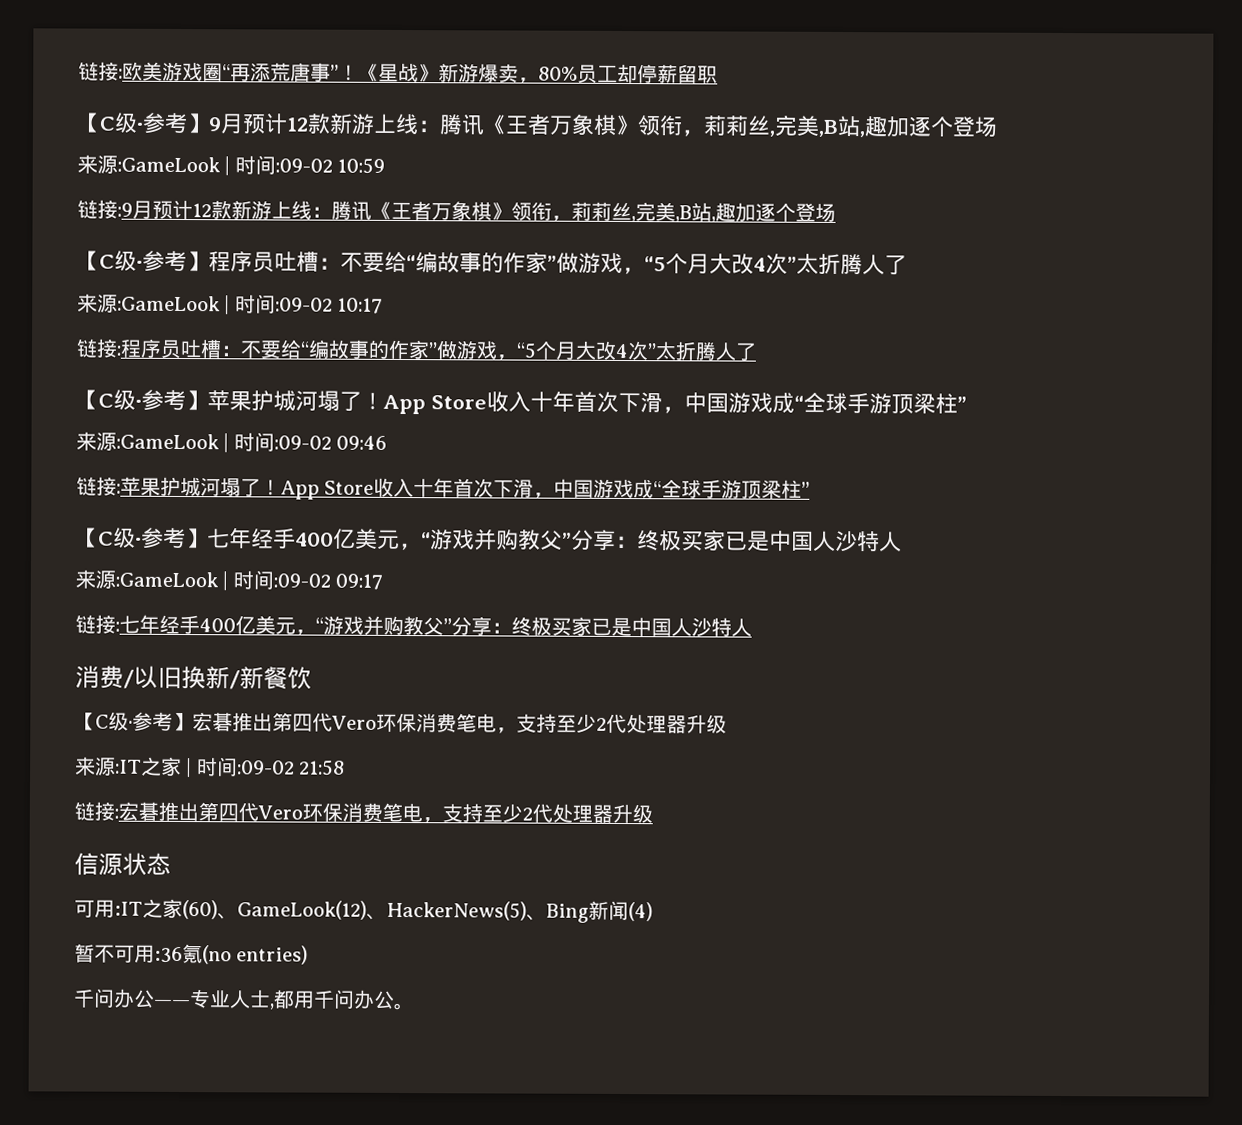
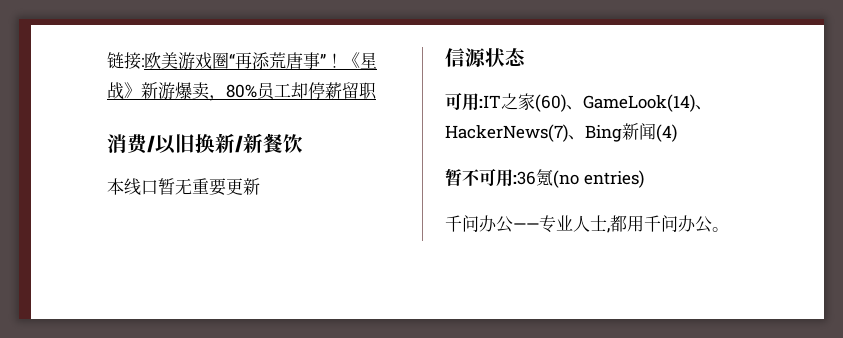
[77,112,998,138] [77,154,386,176] [77,199,836,223] [77,250,907,276] [77,293,384,315] [76,338,756,361] [76,389,967,415] [76,431,388,453] [76,476,811,500] [76,527,902,553] [75,569,384,591] [75,614,752,637] // 【C级·参考】9月预计12款新游上线：腾讯《王者万象棋》领衔，莉莉丝,完美,B站,趣加逐个登场 // 来源:GameLook | 时间:09-02 10:59 // 链接:9月预计12款新游上线：腾讯《王者万象棋》领衔，莉莉丝,完美,B站,趣加逐个登场 // 【C级·参考】程序员吐槽：不要给“编故事的作家”做游戏，“5个月大改4次”太折腾人了 // 来源:GameLook | 时间:09-02 10:17 // 链接:程序员吐槽：不要给“编故事的作家”做游戏，“5个月大改4次”太折腾人了 // 【C级·参考】苹果护城河塌了！App Store收入十年首次下滑，中国游戏成“全球手游顶梁柱” // 来源:GameLook | 时间:09-02 09:46 // 链接:苹果护城河塌了！App Store收入十年首次下滑，中国游戏成“全球手游顶梁柱” // 【C级·参考】七年经手400亿美元，“游戏并购教父”分享：终极买家已是中国人沙特人 // 来源:GameLook | 时间:09-02 09:17 // 链接:七年经手400亿美元，“游戏并购教父”分享：终极买家已是中国人沙特人 -> (377, 91) none
[75,711,727,734] [75,756,346,778] [74,801,653,824] 【C级·参考】宏碁推出第四代Vero环保消费笔电，支持至少2代处理器升级 // 来源:IT之家 | 时间:09-02 21:58 // 链接:宏碁推出第四代Vero环保消费笔电，支持至少2代处理器升级 -> [107,178,260,196] 本线口暂无重要更新
[237,900,527,921] GameLook(12)、HackerNews(5) -> [583,94,712,112] [445,124,568,142] GameLook(14)、HackerNews(7)

